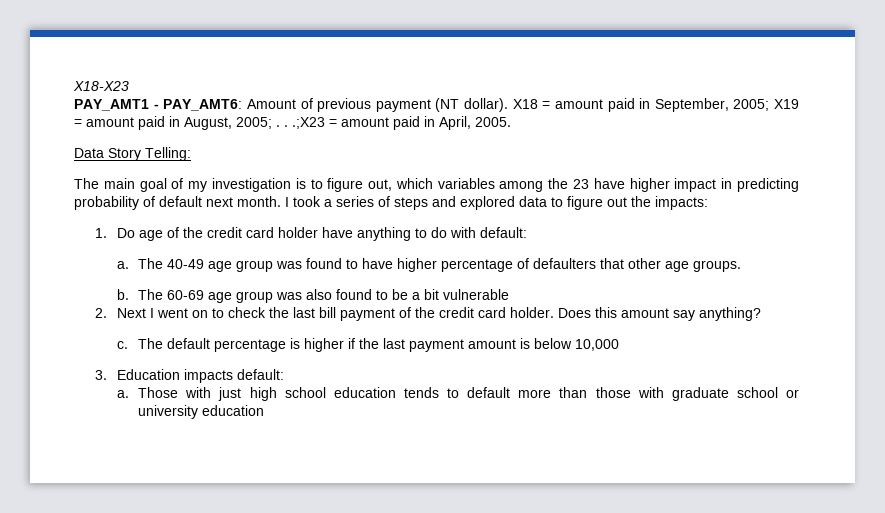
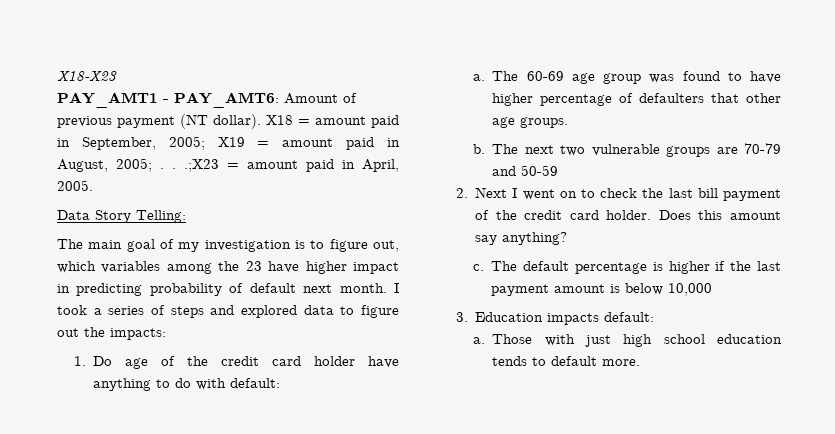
[167,259,205,269] 40-49 -> [526,71,564,81] 60-69
[167,289,510,303] 60-69 age group was also found to be a bit vulnerable -> [524,143,781,157] [492,165,559,176] next two vulnerable groups are 70-79 and 50-59
[518,387,800,401] [138,405,265,419] more than those with graduate school or university education -> [602,359,641,366] more.

